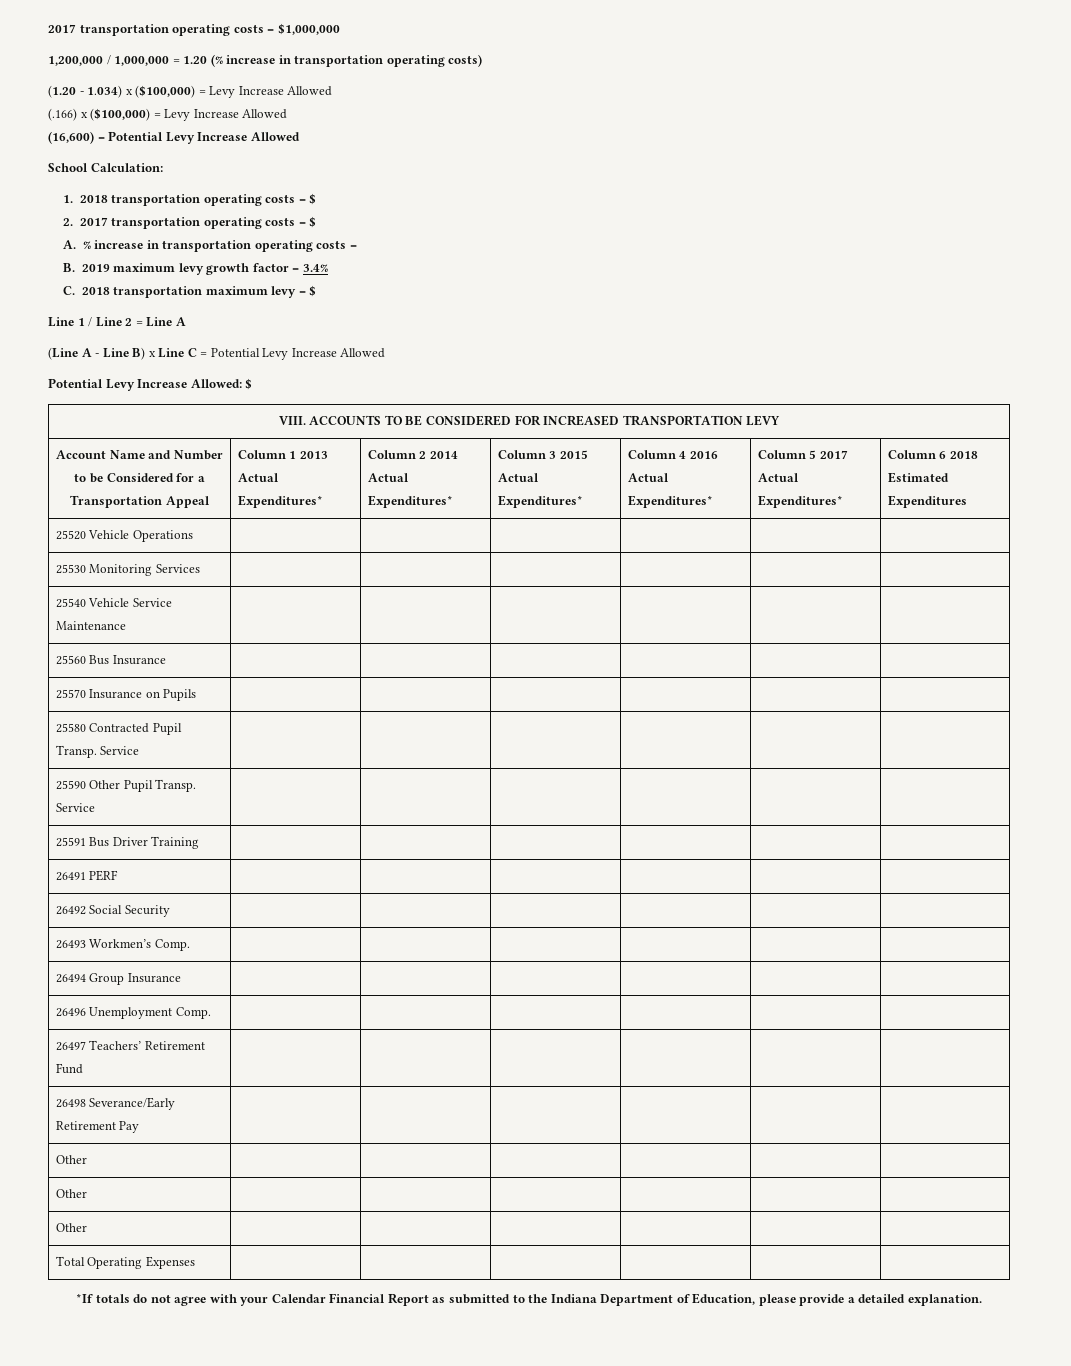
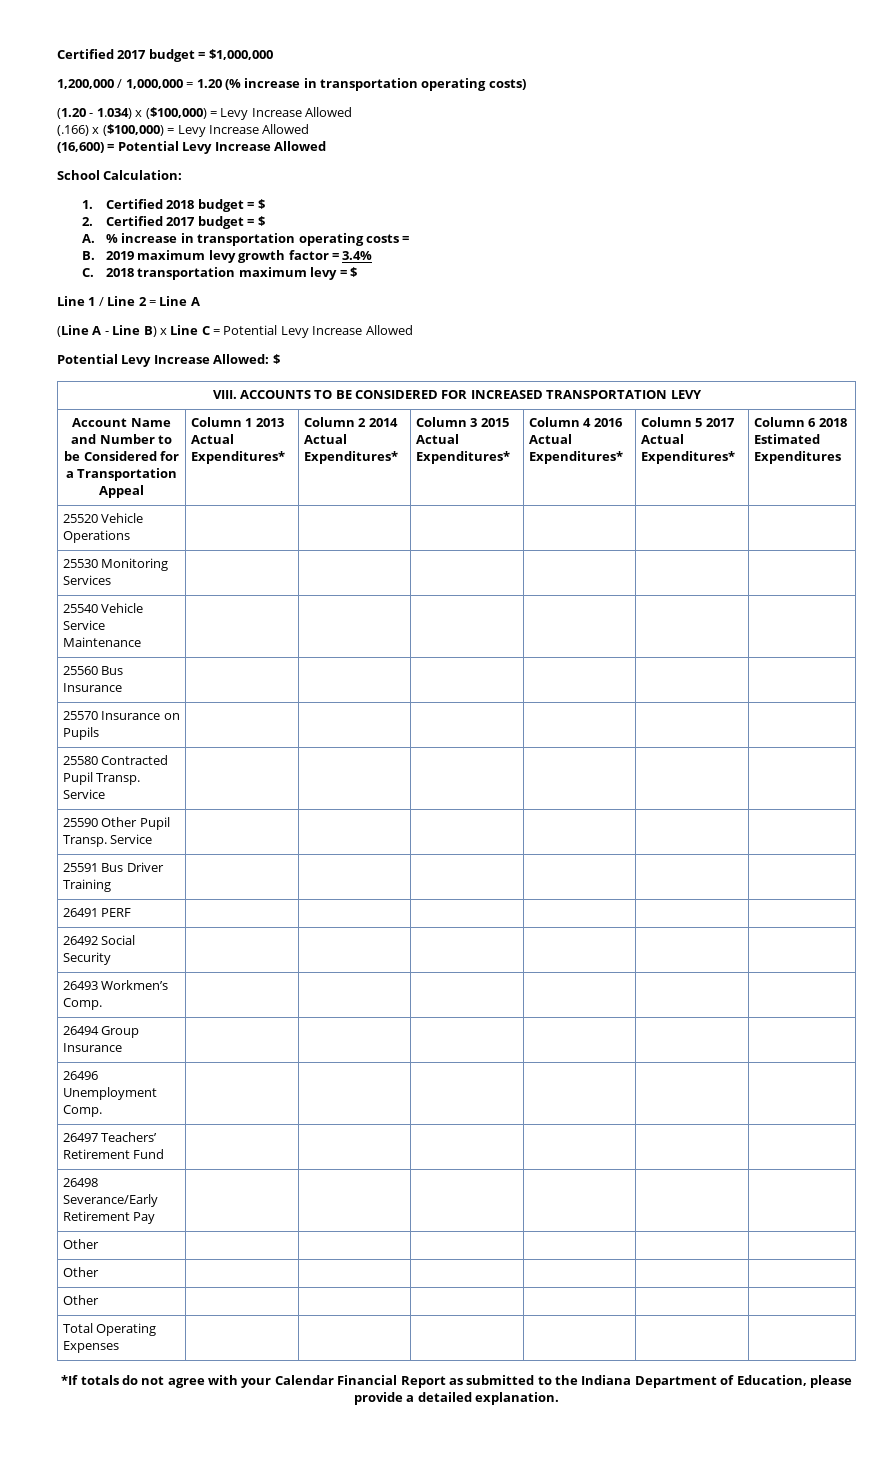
[48,24,264,36] 2017 transportation operating costs -> [57,49,195,62] Certified 2017 budget
[79,194,296,206] 2018 transportation operating costs -> [105,199,244,212] Certified 2018 budget
[79,217,296,229] 2017 transportation operating costs -> [105,216,244,229] Certified 2017 budget

